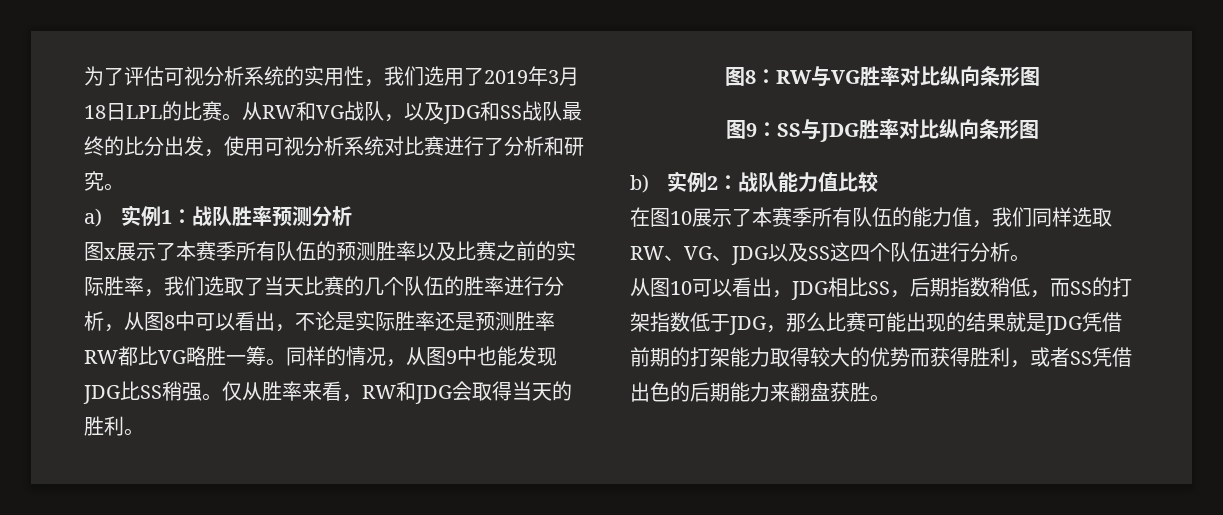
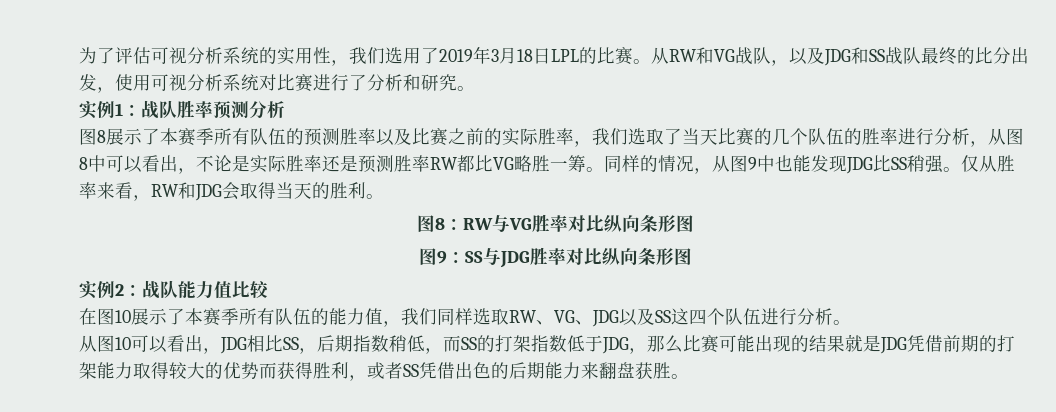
[84,208,102,227] a) -> (475, 88) none
[104,248,116,259] x -> [97,130,106,143] 8
[630,174,649,193] b) -> (692, 256) none

